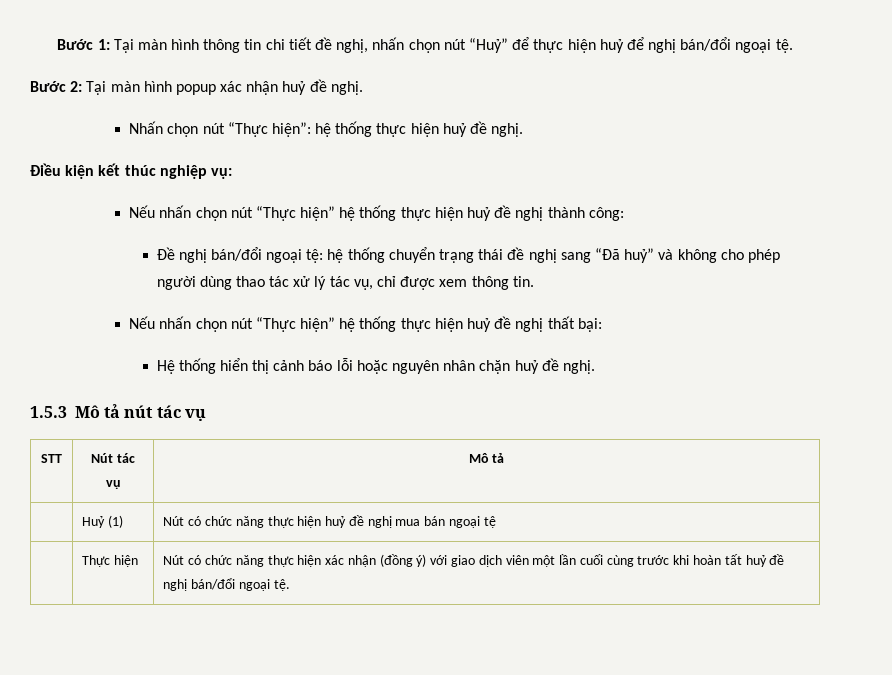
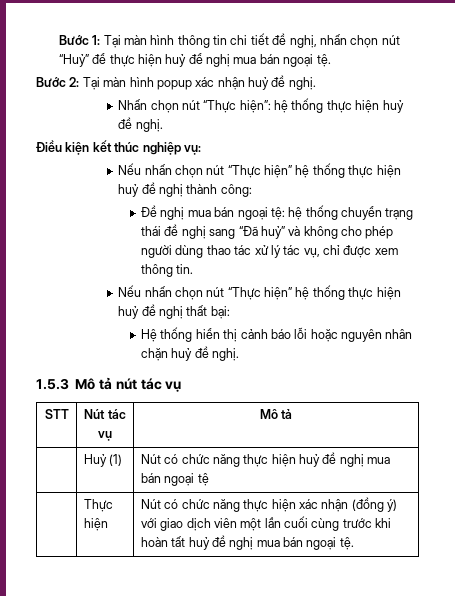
[680,37,732,51] bán/đổi -> [233,54,280,64] mua bán
[210,247,262,261] bán/đổi -> [187,207,235,217] mua bán
[191,578,236,590] bán/đổi -> [256,537,304,547] mua bán

